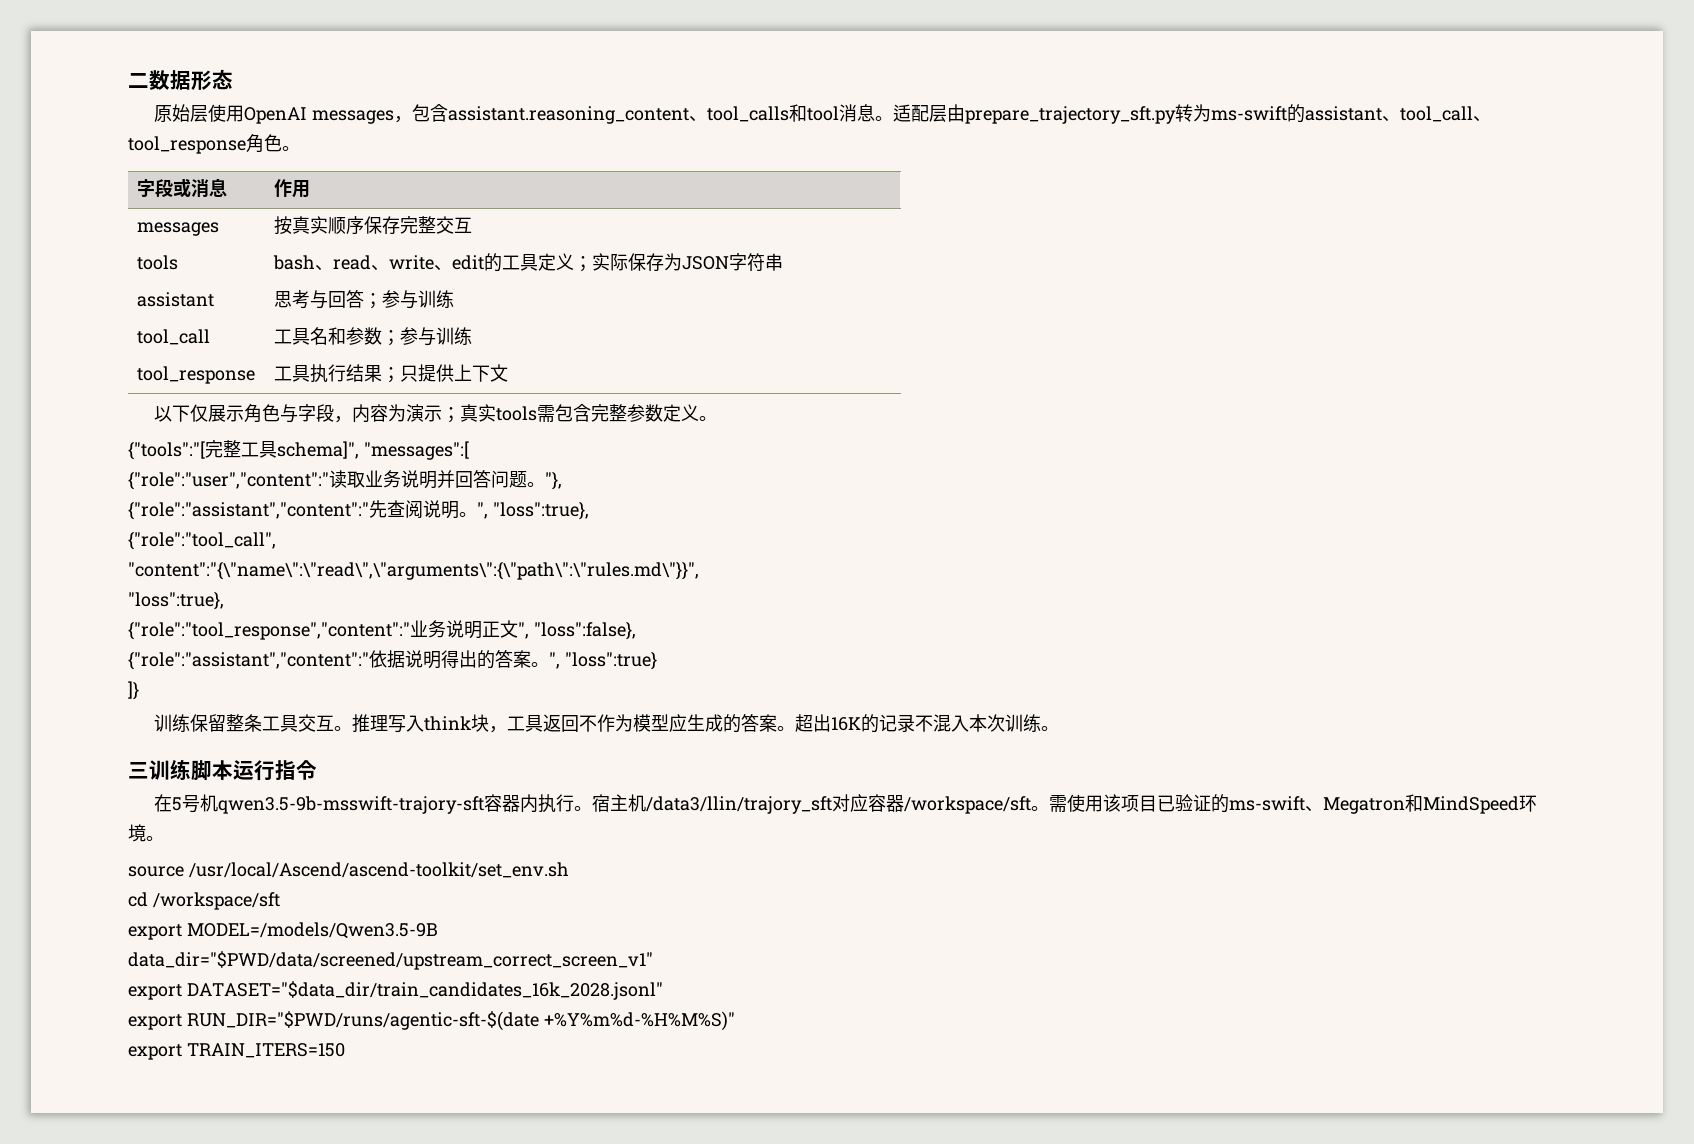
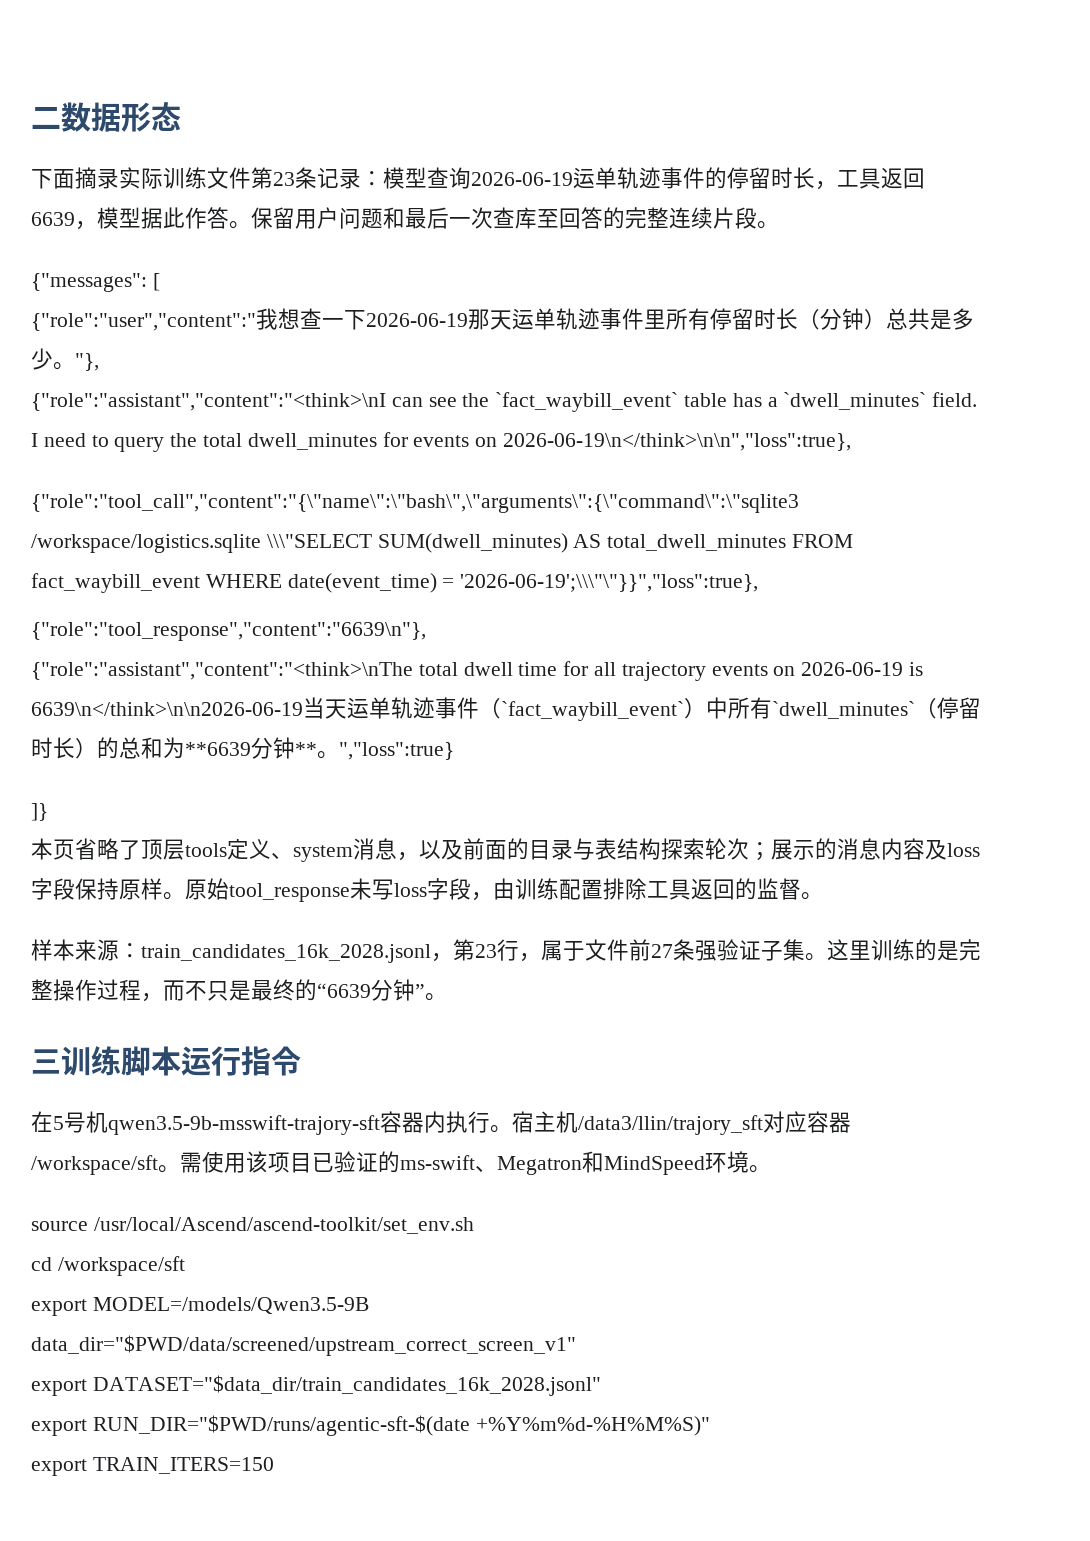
[153,104,1491,124] [128,134,300,154] [137,178,228,198] [274,179,311,198] [137,222,220,236] [274,216,473,235] [137,255,179,270] [273,253,784,272] [137,292,215,307] [274,290,455,309] [137,329,211,345] [274,327,473,346] [137,366,256,384] [274,364,509,383] [153,404,717,423] [128,440,469,460] [128,470,562,490] [128,500,589,520] [128,531,276,550] [128,561,699,580] [128,591,224,610] [128,620,636,640] [128,650,657,670] [128,681,139,700] [153,714,1041,733] 原始层使用OpenAI messages，包含assistant.reasoning_content、tool_calls和tool消息。适配层由prepare_trajectory_sft.py转为ms-swift的assistant、tool_call、tool_response角色。 // 字段或消息 | 作用 // messages | 按真实顺序保存完整交互 // tools | bash、read、write、edit的工具定义；实际保存为JSON字符串 // assistant | 思考与回答；参与训练 // tool_call | 工具名和参数；参与训练 // tool_response | 工具执行结果；只提供上下文 // 以下仅展示角色与字段，内容为演示；真实tools需包含完整参数定义。 // {"tools":"[完整工具schema]", "messages":[ // {"role":"user","content":"读取业务说明并回答问题。"}, // {"role":"assistant","content":"先查阅说明。", "loss":true}, // {"role":"tool_call", // "content":"{\"name\":\"read\",\"arguments\":{\"path\":\"rules.md\"}}", // "loss":true}, // {"role":"tool_response","content":"业务说明正文", "loss":false}, // {"role":"assistant","content":"依据说明得出的答案。", "loss":true} // ]} // 训练保留整条工具交互。推理写入think块，工具返回不作为模型应生成的答案。超出16K的记录不混入本次训练 -> [31,167,925,190] [31,207,779,230] [31,273,160,292] [31,308,974,331] [31,348,99,371] [31,392,978,412] [31,432,852,452] [31,494,799,513] [31,533,854,553] [31,573,759,593] [31,622,426,641] [31,661,924,681] [31,697,981,721] [31,737,454,760] [31,803,48,821] [31,838,980,862] [31,878,823,902] [31,939,981,963] [31,979,425,1002] 下面摘录实际训练文件第23条记录：模型查询2026-06-19运单轨迹事件的停留时长，工具返回6639，模型据此作答。保留用户问题和最后一次查库至回答的完整连续片段。 // {"messages": [ // {"role":"user","content":"我想查一下2026-06-19那天运单轨迹事件里所有停留时长（分钟）总共是多少。"}, // {"role":"assistant","content":"<think>\nI can see the `fact_waybill_event` table has a `dwell_minutes` field. I need to query the total dwell_minutes for events on 2026-06-19\n</think>\n\n","loss":true}, // {"role":"tool_call","content":"{\"name\":\"bash\",\"arguments\":{\"command\":\"sqlite3 /workspace/logistics.sqlite \\\"SELECT SUM(dwell_minutes) AS total_dwell_minutes FROM fact_waybill_event WHERE date(event_time) = '2026-06-19';\\\"\"}}","loss":true}, // {"role":"tool_response","content":"6639\n"}, // {"role":"assistant","content":"<think>\nThe total dwell time for all trajectory events on 2026-06-19 is 6639\n</think>\n\n2026-06-19当天运单轨迹事件（`fact_waybill_event`）中所有`dwell_minutes`（停留时长）的总和为**6639分钟**。","loss":true} // ]} // 本页省略了顶层tools定义、system消息，以及前面的目录与表结构探索轮次；展示的消息内容及loss字段保持原样。原始tool_response未写loss字段，由训练配置排除工具返回的监督。 // 样本来源：train_candidates_16k_2028.jsonl，第23行，属于文件前27条强验证子集。这里训练的是完整操作过程，而不只是最终的“6639分钟”

